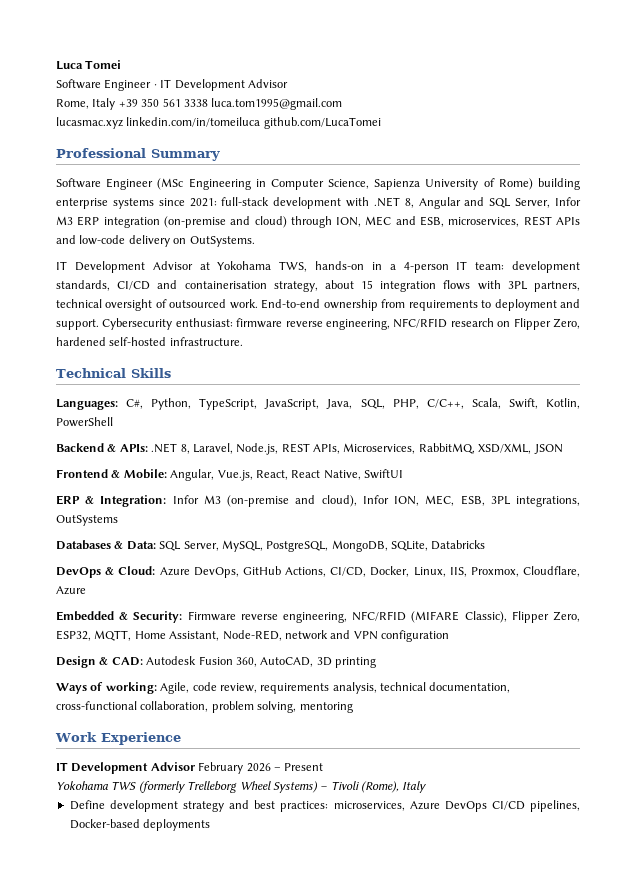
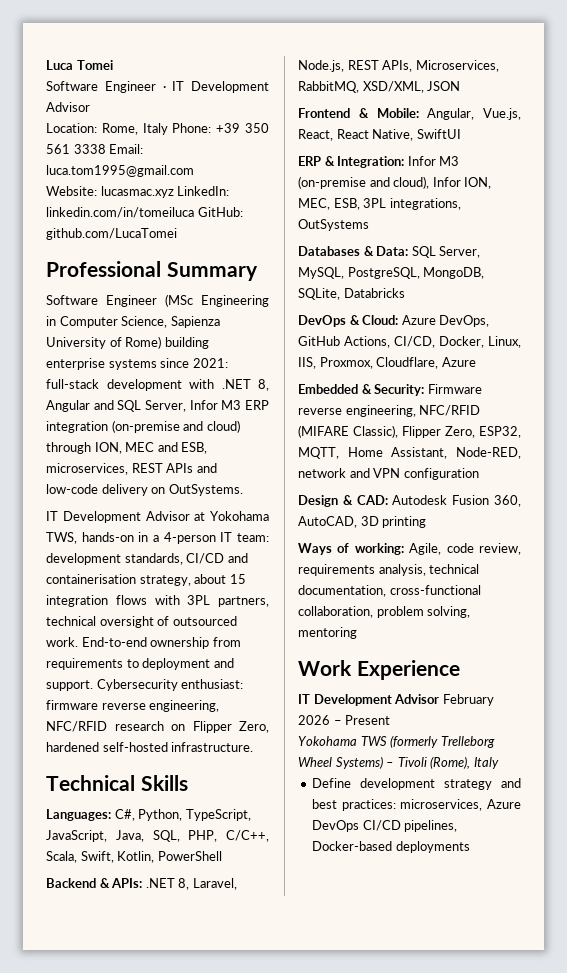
(288, 83) none -> [46,123,97,133] Location:
(116, 104) none -> [172,123,212,133] Phone:
(208, 103) none -> [109,144,144,154] Email:
[56,117,261,129] lucasmac.xyz linkedin.com/in/tomeiluca -> [46,186,230,198] [46,207,243,218] Website: lucasmac.xyz LinkedIn: linkedin.com/in/tomeiluca GitHub:

